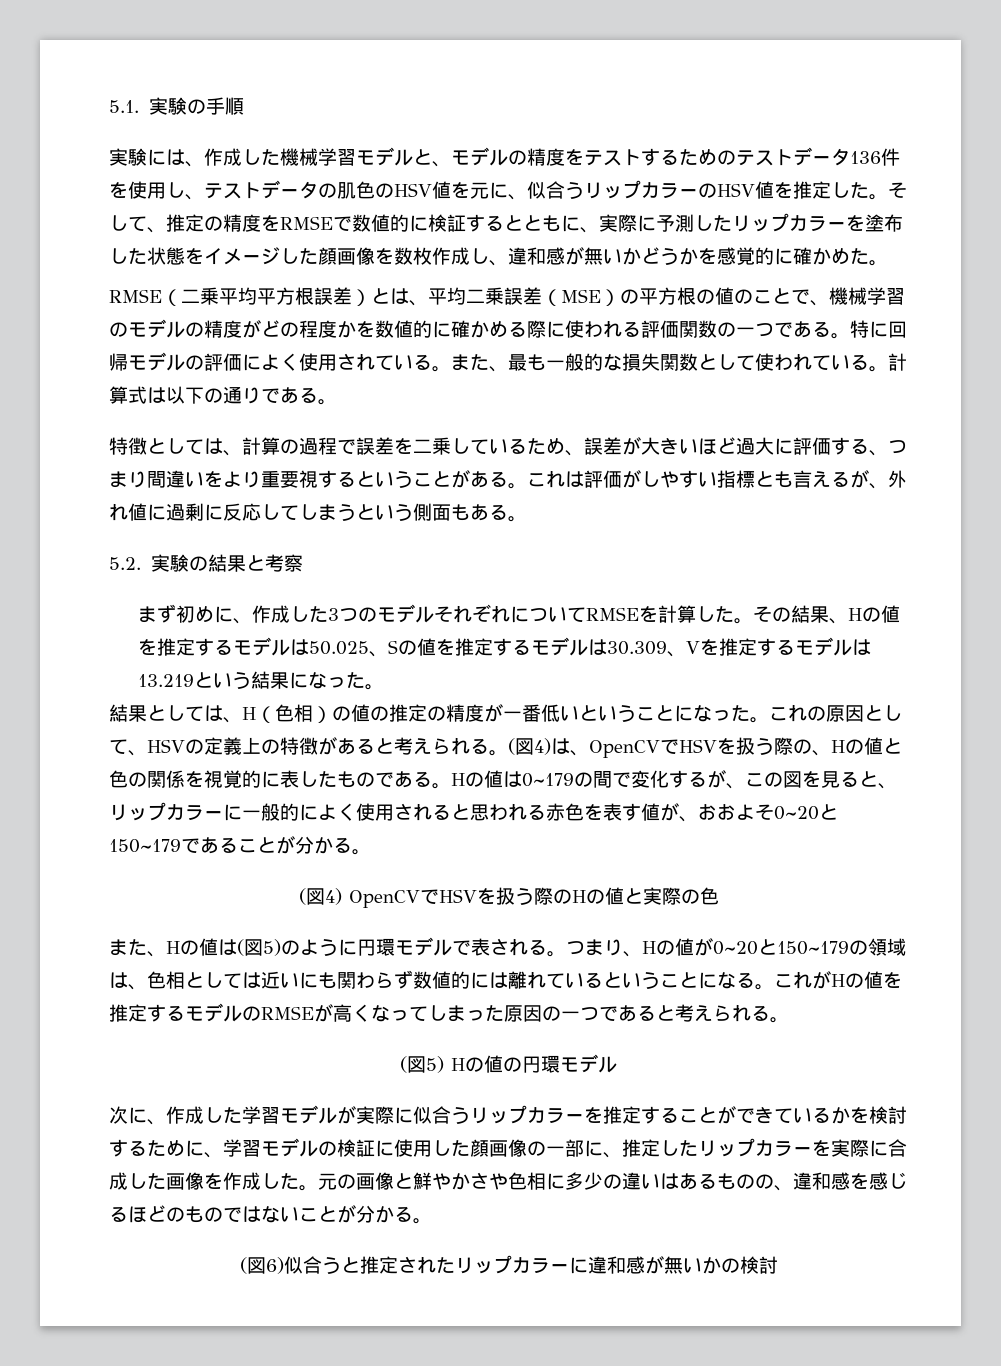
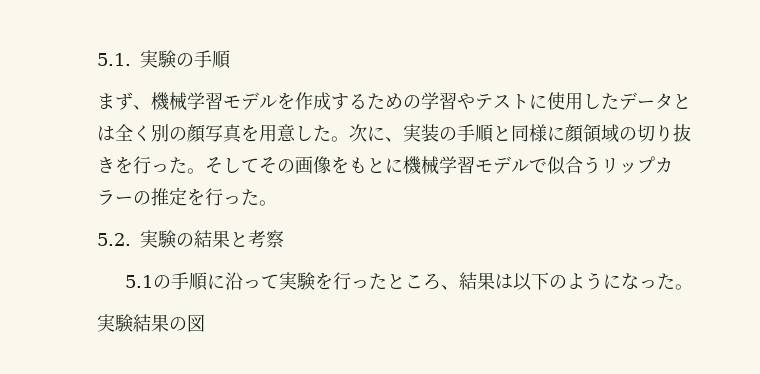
[109,147,900,167] [109,180,527,200] 実験には、作成した機械学習モデルと、モデルの精度をテストするためのテストデータ136件を使用し、テストデータの肌色のHSV値を元に、 -> [97,92,691,111] [97,124,691,143] [97,156,547,175] まず、機械学習モデルを作成するための学習やテストに使用したデータとは全く別の顔写真を用意した。次に、実装の手順と同様に顔領域の切り抜きを行った。そしてその画像をもとに機械学習モデルで
[717,181,907,200] [109,213,903,233] [109,247,888,266] [109,287,905,306] [109,319,907,339] [109,352,907,372] [109,386,337,405] [109,437,907,456] [109,470,907,489] [109,503,508,521] HSV値を推定した。そして、推定の精度をRMSEで数値的に検証するとともに、実際に予測したリップカラーを塗布した状態をイメージした顔画像を数枚作成し、違和感が無いかどうかを感覚的に確かめた。 // RMSE（二乗平均平方根誤差）とは、平均二乗誤差（MSE）の平方根の値のことで、機械学習のモデルの精度がどの程度かを数値的に確かめる際に使われる評価関数の一つである。特に回帰モデルの評価によく使用されている。また、最も一般的な損失関数として使われている。計算式は以下の通りである。 // 特徴としては、計算の過程で誤差を二乗しているため、誤差が大きいほど過大に評価する、つまり間違いをより重要視するということがある。これは評価がしやすい指標とも言えるが、外れ値に過剰に反応してしまうという側面もある -> [151,187,259,206] 推定を行った
[138,604,901,624] [138,637,872,657] [138,671,385,690] [109,704,902,723] [109,737,902,758] [109,770,897,789] [109,802,838,822] [109,836,371,855] [298,887,719,908] [109,937,906,957] [109,970,902,990] [109,1003,789,1023] [400,1054,617,1073] [109,1105,907,1125] [109,1138,907,1158] [109,1172,907,1191] [109,1205,432,1224] [239,1255,778,1274] まず初めに、作成した3つのモデルそれぞれについてRMSEを計算した。その結果、Hの値を推定するモデルは50.025、Sの値を推定するモデルは30.309、Vを推定するモデルは13.219という結果になった。 // 結果としては、H（色相）の値の推定の精度が一番低いということになった。これの原因として、HSVの定義上の特徴があると考えられる。(図4)は、OpenCVでHSVを扱う際の、Hの値と色の関係を視覚的に表したものである。Hの値は0~179の間で変化するが、この図を見ると、リップカラーに一般的によく使用されると思われる赤色を表す値が、おおよそ0~20と150~179であることが分かる。 // (図4) OpenCVでHSVを扱う際のHの値と実際の色 // また、Hの値は(図5)のように円環モデルで表される。つまり、Hの値が0~20と150~179の領域は、色相としては近いにも関わらず数値的には離れているということになる。これがHの値を推定するモデルのRMSEが高くなってしまった原因の一つであると考えられる。 // (図5) Hの値の円環モデル // 次に、作成した学習モデルが実際に似合うリップカラーを推定することができているかを検討するために、学習モデルの検証に使用した顔画像の一部に、推定したリップカラーを実際に合成した画像を作成した。元の画像と鮮やかさや色相に多少の違いはあるものの、違和感を感じるほどのものではないことが分かる。 // (図6)似合うと推定されたリップカラーに違和感が無いかの検討 -> [125,272,694,291] [97,314,205,332] 5.1の手順に沿って実験を行ったところ、結果は以下のようになった。 // 実験結果の図

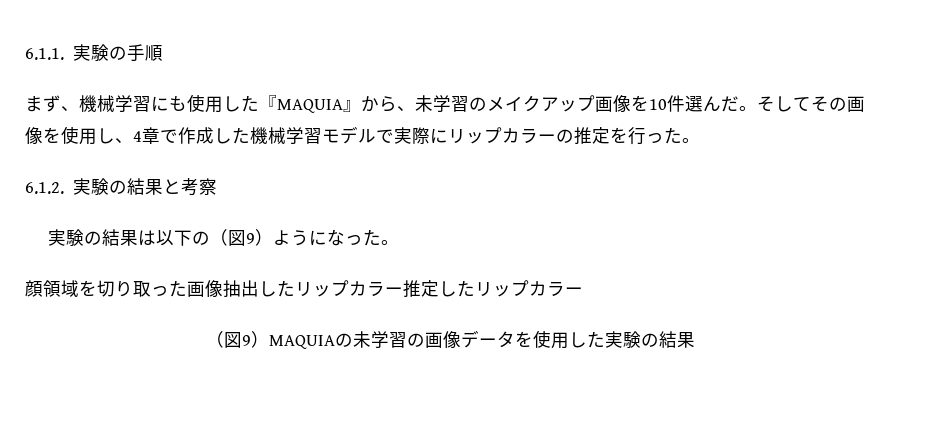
[97,53,131,66] 5.1. -> [25,48,64,60] 6.1.1.
[223,92,691,110] [97,124,691,143] [97,156,187,174] モデルを作成するための学習やテストに使用したデータとは全く別の顔写真を用意した。次に、実装の手順と同様に顔領域の切り抜きを行った -> [151,94,739,113] にも使用した『MAQUIA』から、未学習のメイクアップ画像を10件選んだ
[349,157,403,174] もとに -> [61,126,250,145] 使用し、4章で作成した
[547,156,601,175] 似合う -> [394,127,448,145] 実際に
[97,233,131,246] 5.2. -> [25,182,64,194] 6.1.2.
[125,272,460,291] 5.1の手順に沿って実験を行ったところ、 -> [48,229,103,247] 実験の
(568, 282) none -> [210,229,274,246] （図9）
[97,314,205,332] 実験結果の図 -> [25,280,583,298] [205,330,695,349] 顔領域を切り取った画像抽出したリップカラー推定したリップカラー // （図9）MAQUIAの未学習の画像データを使用した実験の結果

